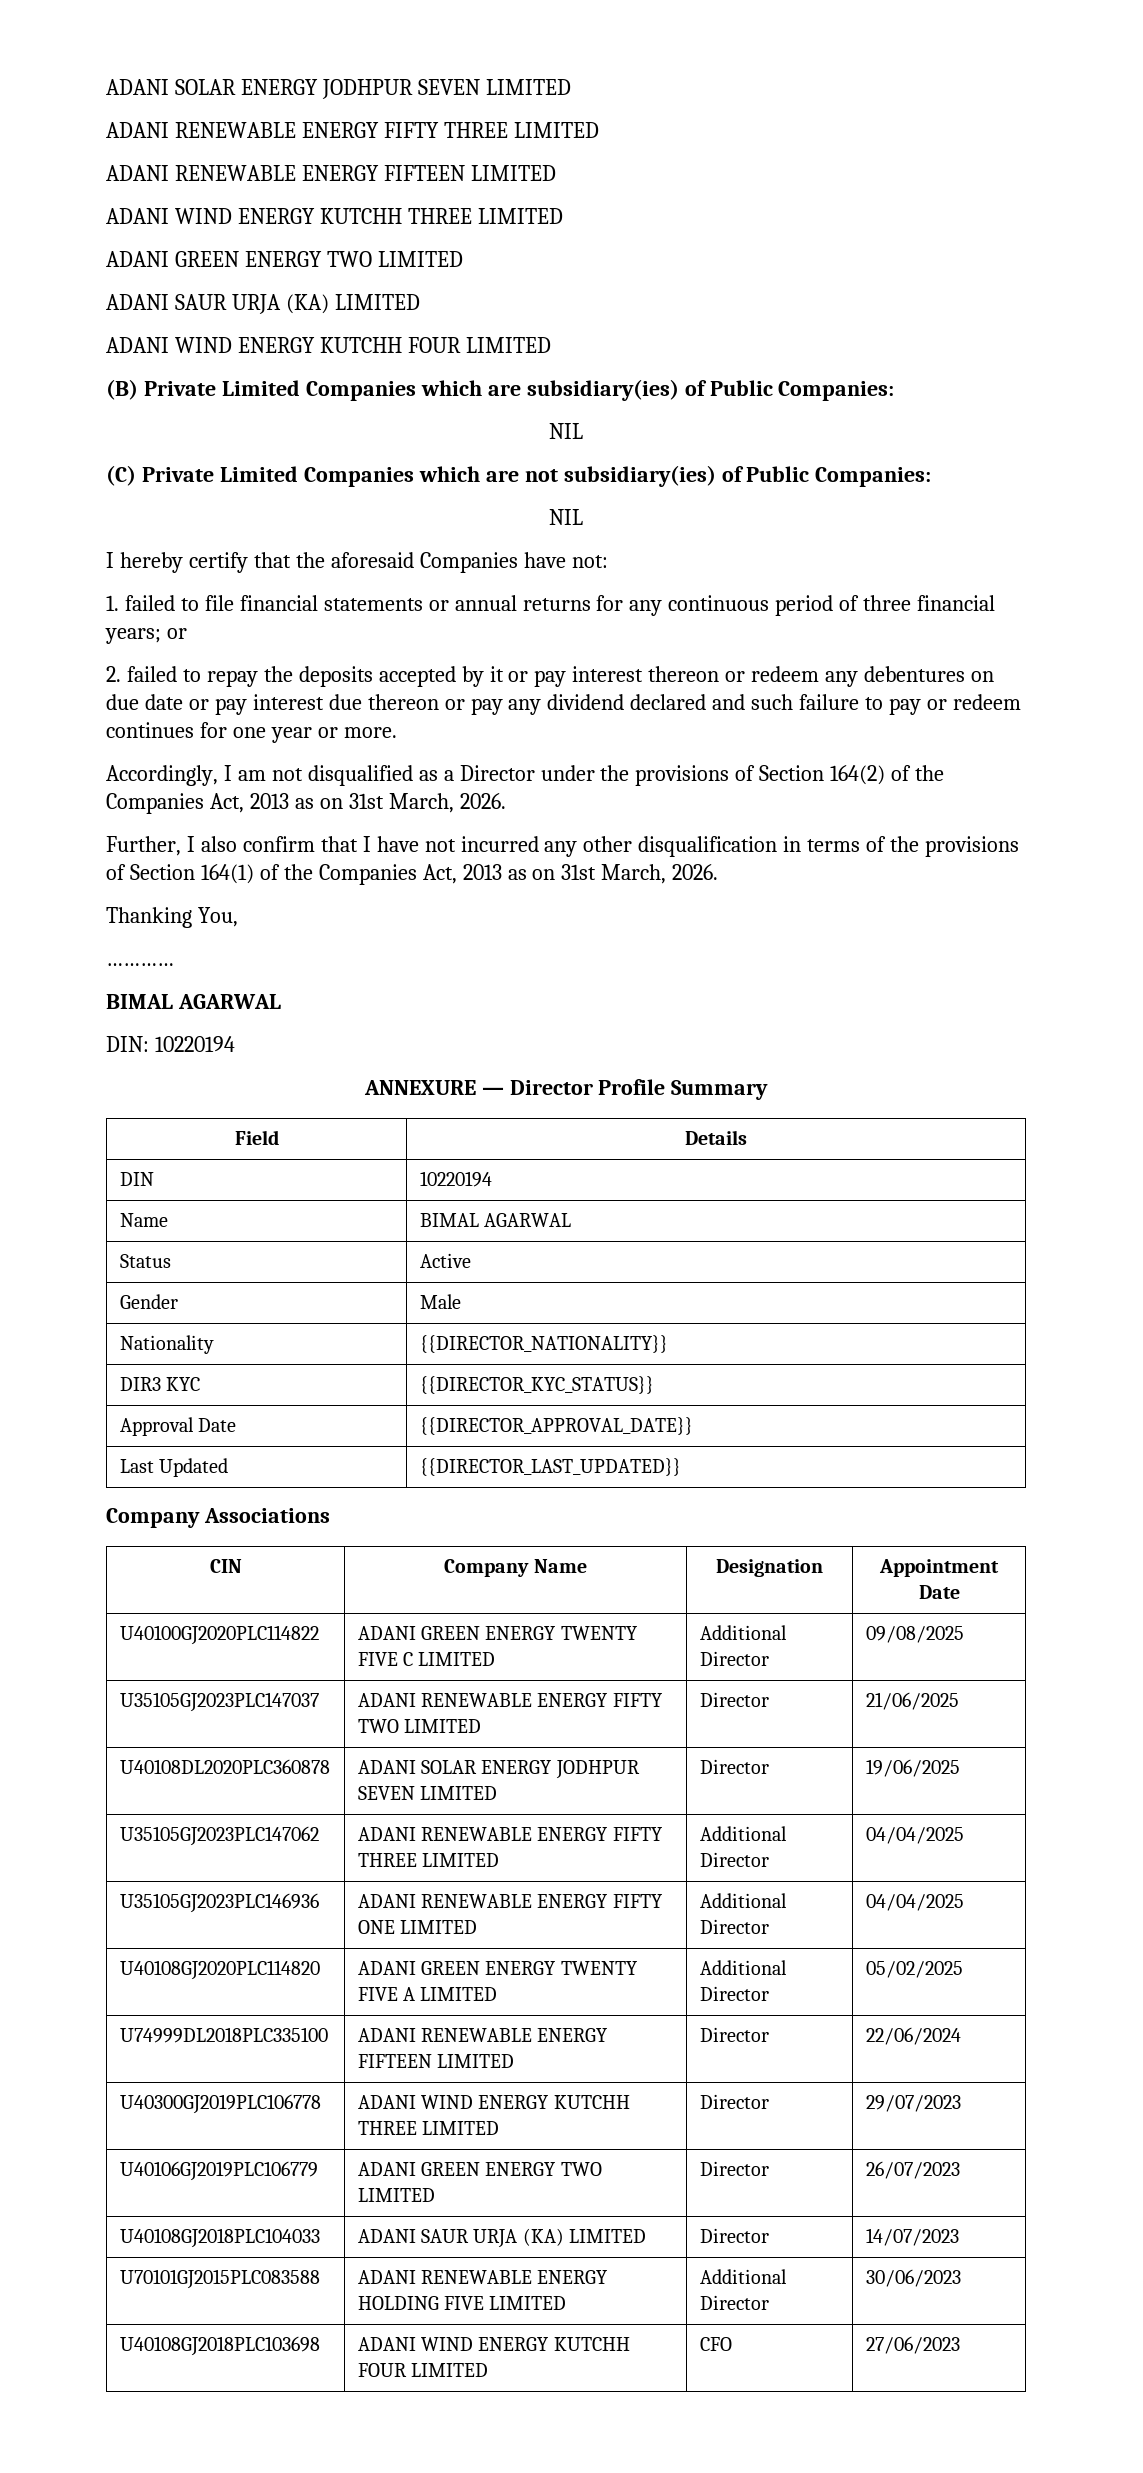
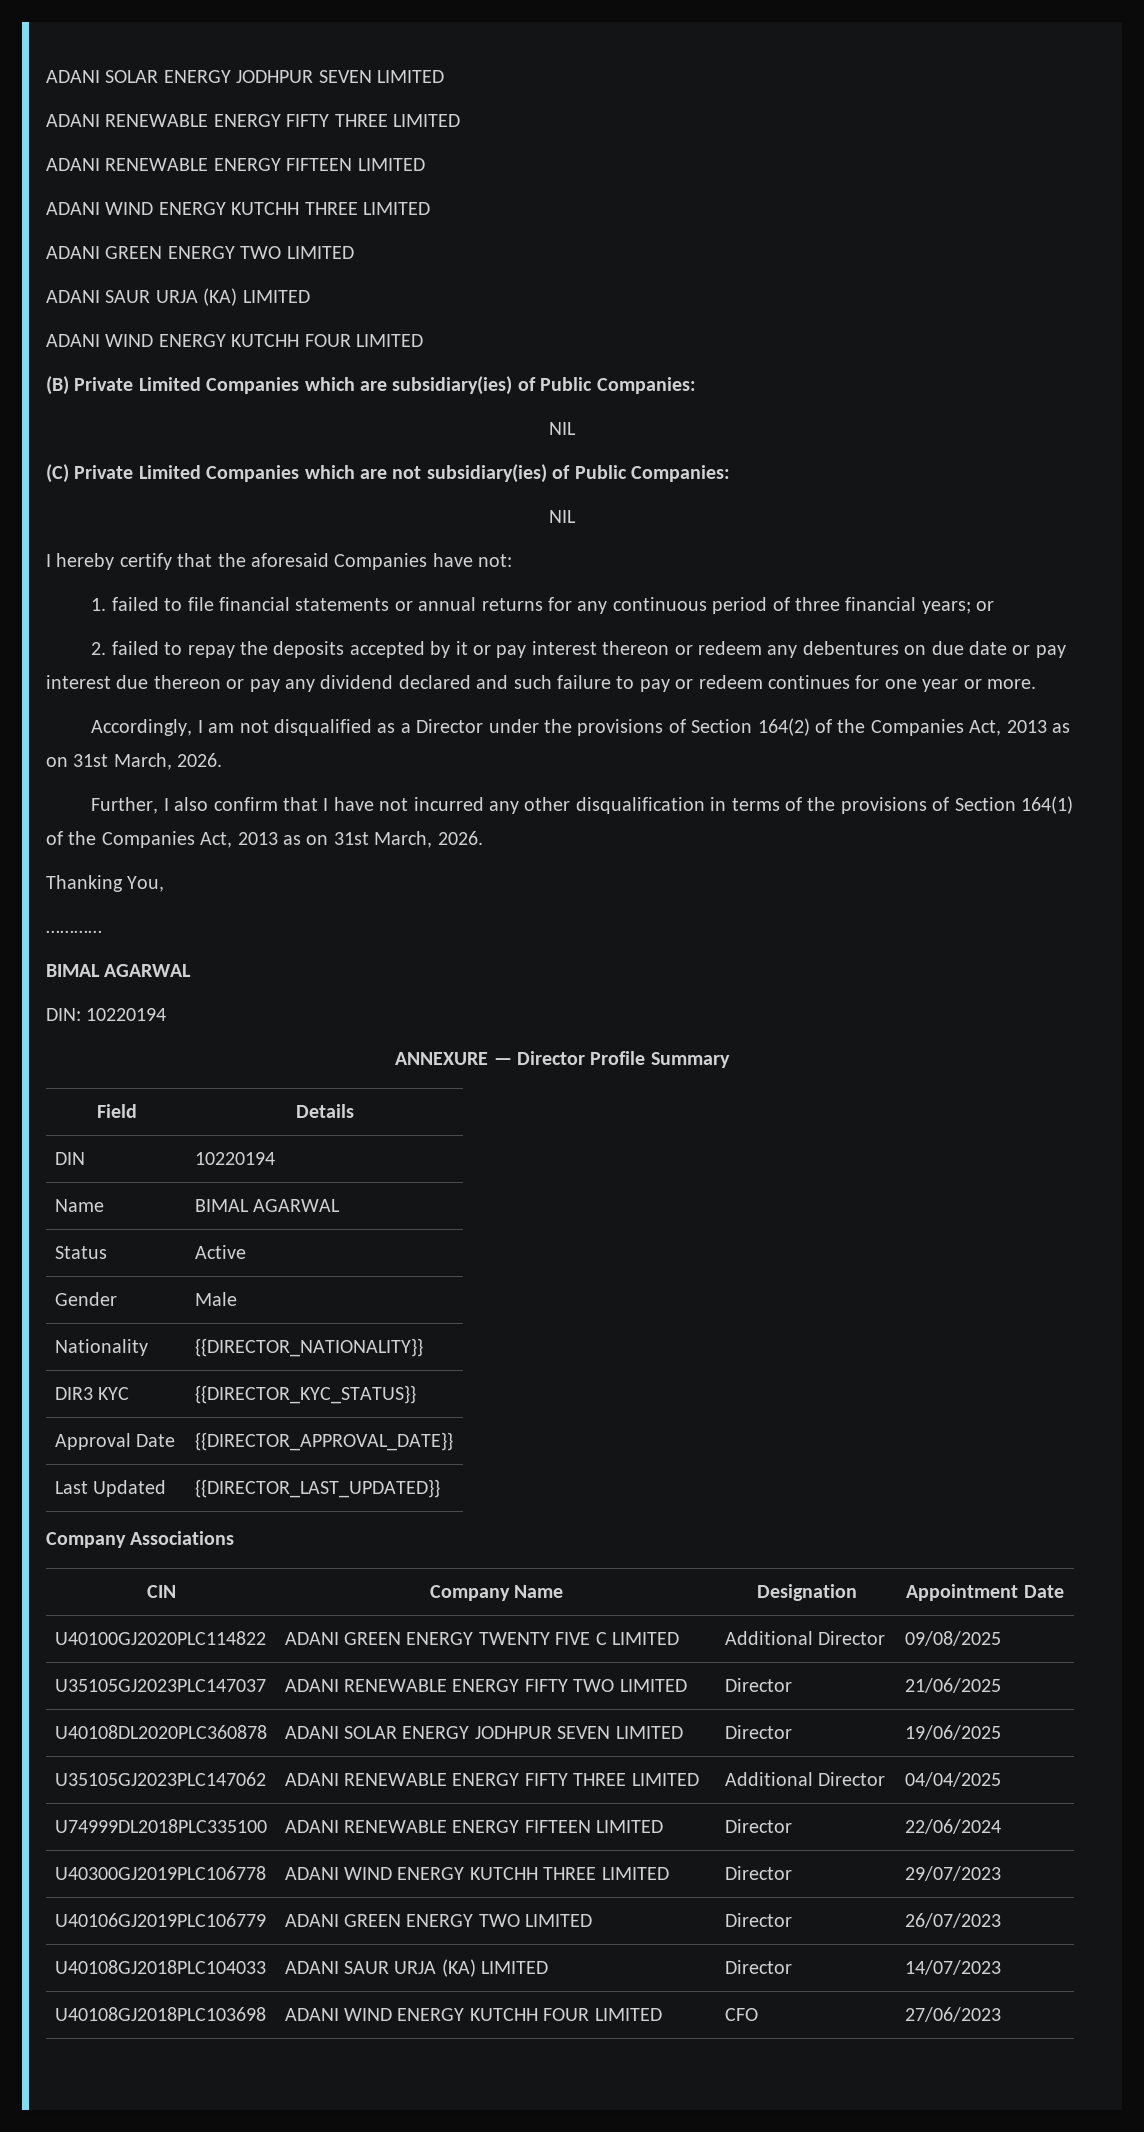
[119,1893,319,1913] [357,1894,663,1908] [357,1920,478,1934] [699,1893,787,1908] [699,1919,769,1934] [865,1894,964,1911] [119,1960,320,1980] [357,1961,638,1975] [357,1987,498,2001] [699,1960,787,1975] [699,1986,769,2001] [865,1961,963,1978] // U35105GJ2023PLC146936 | ADANI RENEWABLE ENERGY FIFTY ONE LIMITED | Additional Director | 04/04/2025 // U40108GJ2020PLC114820 | ADANI GREEN ENERGY TWENTY FIVE A LIMITED | Additional Director | 05/02/2025 -> (1001, 1779) none
[119,2269,320,2289] [357,2270,609,2284] [357,2296,567,2310] [699,2269,787,2284] [699,2295,769,2310] [865,2269,961,2287] // U70101GJ2015PLC083588 | ADANI RENEWABLE ENERGY HOLDING FIVE LIMITED | Additional Director | 30/06/2023 -> (1001, 1967) none

